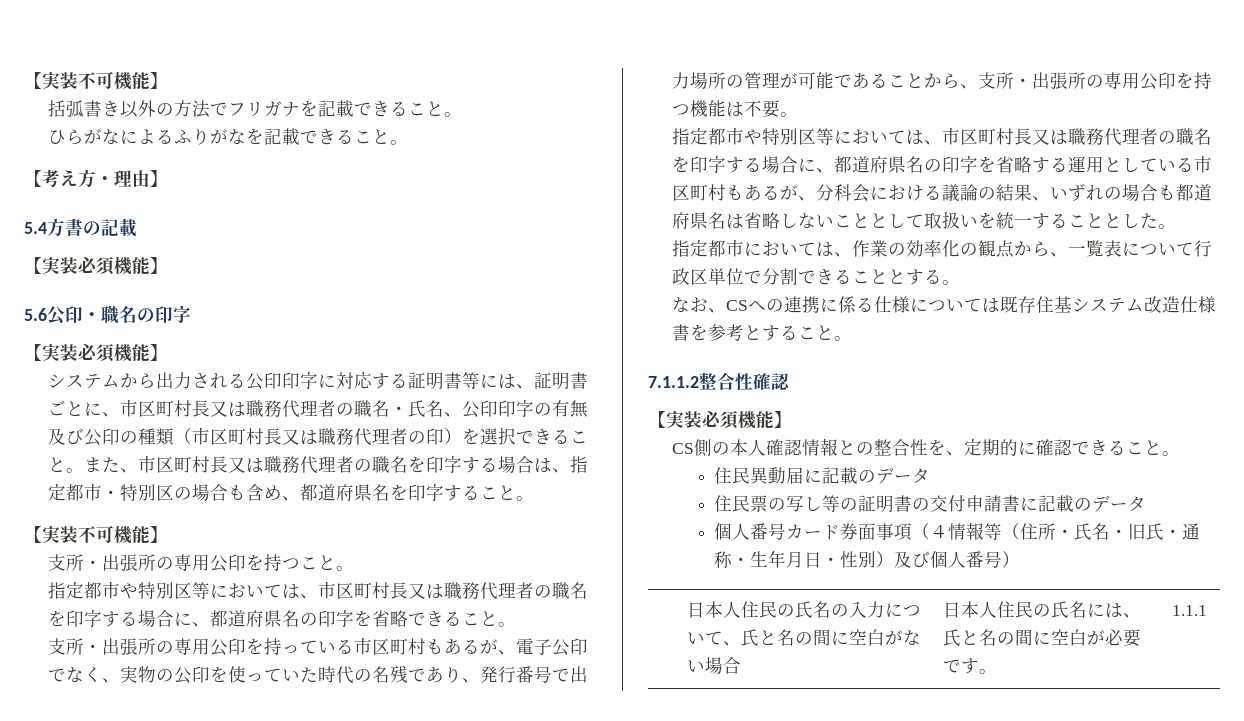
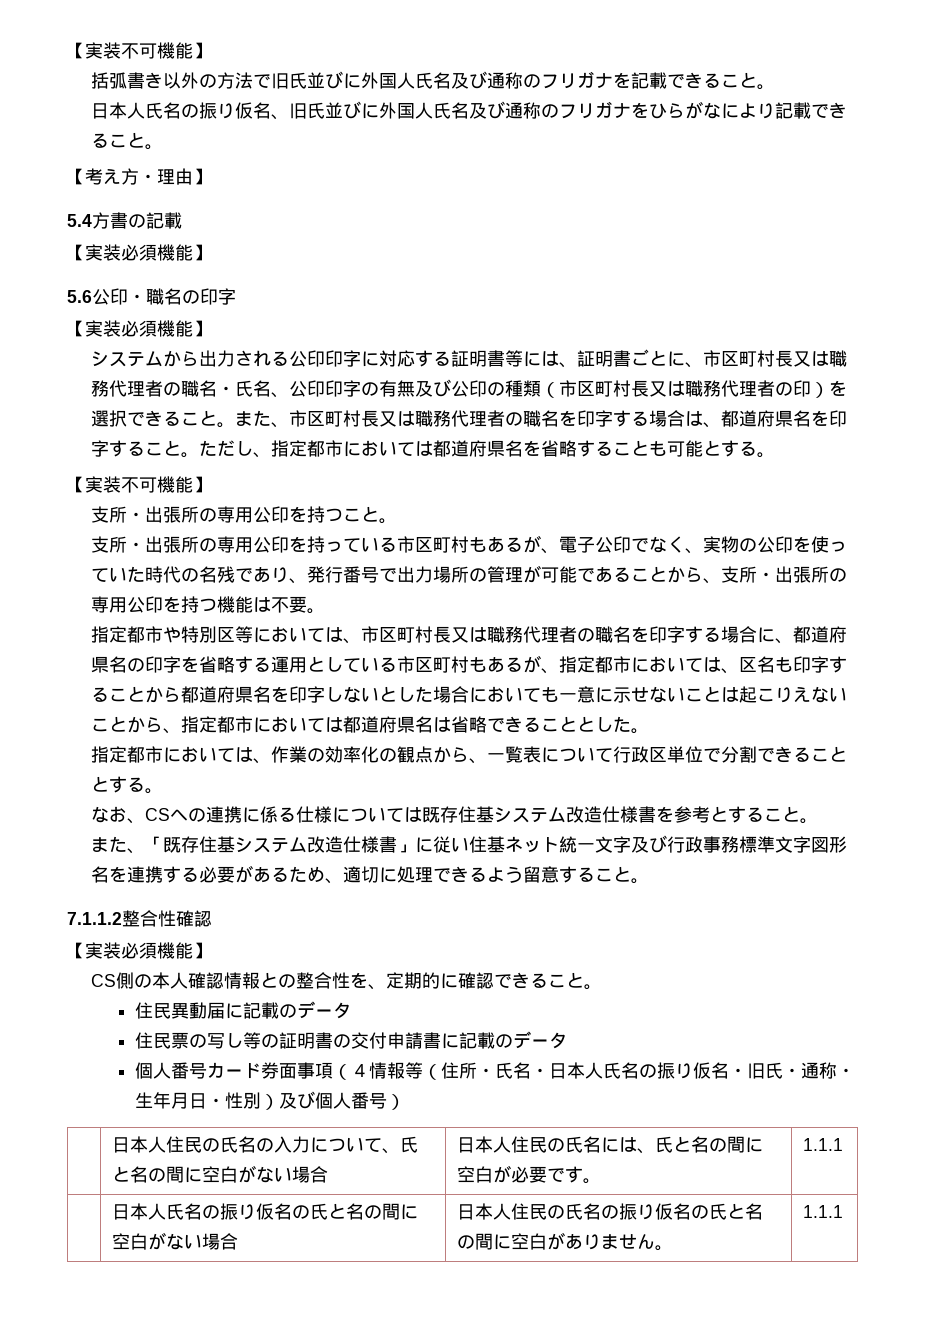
(228, 109) none -> [271,71,542,89] 旧氏並びに外国人氏名及び通称の
[47,128,264,145] ひらがなによるふりがなを -> [91,101,776,120] 日本人氏名の振り仮名、旧氏並びに外国人氏名及び通称のフリガナをひらがなにより
[569,456,588,473] [47,483,300,502] 指定都市・特別区の場合も含め、 -> (722, 425) none
(534, 498) none -> [199,440,776,458] ただし、指定都市においては都道府県名を省略することも可能とする。
[47,581,588,600] [47,609,516,627] // 指定都市や特別区等においては、市区町村長又は職務代理者の職名を印字する場合に、都道府県名の印字を省略できること。 -> (398, 521) none
[815,184,1212,202] [671,211,1050,229] 分科会における議論の結果、いずれの場合も都道府県名は省略しないこととして取扱いを統一す -> [559,656,848,674] [91,686,848,703] [91,716,524,734] 指定都市においては、区名も印字することから都道府県名を印字しないとした場合においても一意に示せないことは起こりえないことから、指定都市においては都道府県名は省略でき
(852, 338) none -> [91,835,848,854] [91,865,650,884] // また、「既存住基システム改造仕様書」に従い住基ネット統一文字及び行政事務標準文字図形名を連携する必要があるため、適切に処理できるよう留意すること。
(1129, 533) none -> [548,1062,747,1079] 日本人氏名の振り仮名・
(1208, 610) none -> [112,1203,419,1220] [112,1232,239,1250] [457,1203,764,1220] [457,1232,674,1251] [803,1205,844,1218] // | 日本人氏名の振り仮名の氏と名の間に空白がない場合 | 日本人住民の氏名の振り仮名の氏と名の間に空白がありません。 | 1.1.1

